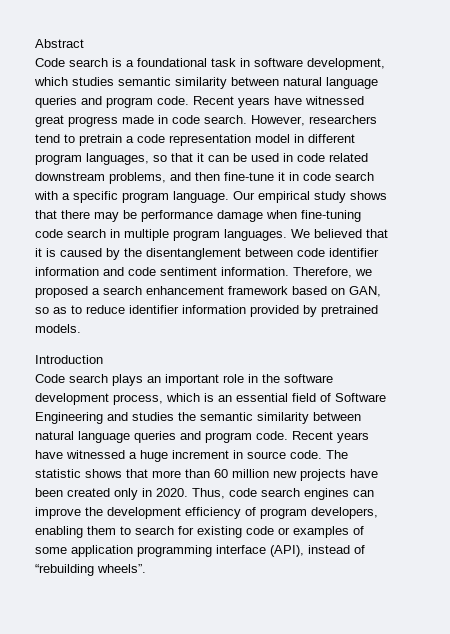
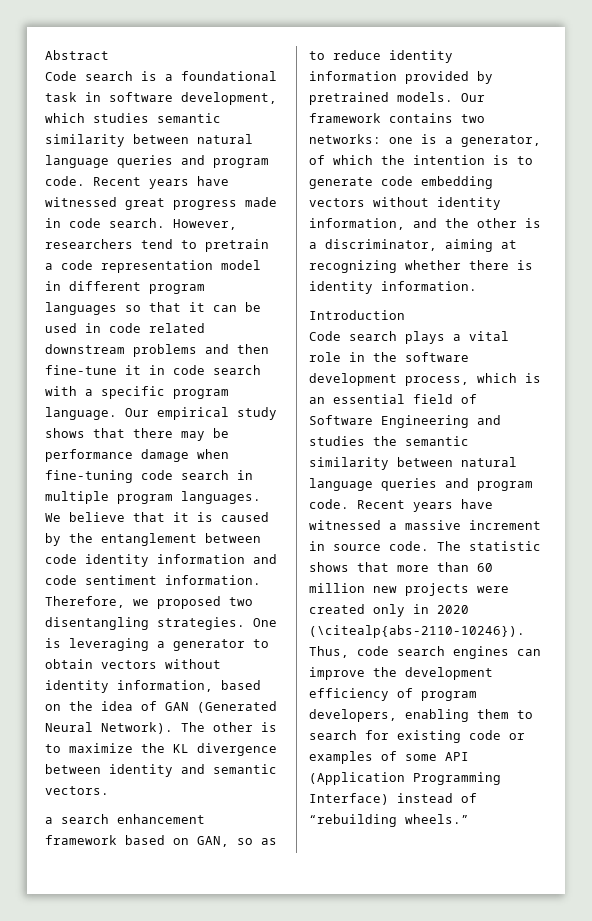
[86,153,149,165] languages, -> [45,302,117,315] languages
[109,172,166,184] problems, -> [133,344,197,357] problems
[314,229,362,238] believed -> [69,512,125,522] believe
[146,248,241,260] disentanglement -> [101,533,197,546] entanglement
[329,248,379,257] identifier -> [85,554,149,567] identity
(88, 292) none -> [229,597,253,606] [45,617,277,630] [45,638,269,651] [45,659,221,669] [45,680,261,693] [45,701,277,713] [45,722,277,734] [45,743,277,756] [45,764,277,777] [45,786,109,795] two disentangling strategies. One is leveraging a generator to obtain vectors without identity information, based on the idea of GAN (Generated Neural Network). The other is to maximize the KL divergence between identity and semantic vectors. //
[129,305,179,314] identifier -> [389,50,453,63] identity
(81, 328) none -> [461,93,485,102] [309,113,485,123] [309,134,541,147] [309,155,533,165] [309,176,493,189] [309,197,501,210] [309,218,541,230] [309,239,517,252] [309,260,533,273] [309,281,477,294] Our framework contains two networks: one is a generator, of which the intention is to generate code embedding vectors without identity information, and the other is a discriminator, aiming at recognizing whether there is identity information.
[147,374,219,386] an important -> [453,331,509,341] a vital
[140,450,168,462] huge -> [405,520,461,530] massive
[350,469,378,478] [35,488,63,497] have been -> [477,586,509,593] were
[156,488,188,497] 2020. -> [437,605,469,614] [309,625,525,638] 2020 (\citealp{abs-2110-10246}).
[71,545,304,557] application programming interface (API), -> [445,752,469,761] [309,772,501,785] [309,793,389,805] API (Application Programming Interface)
[97,564,146,573] wheels”. -> [405,814,469,824] wheels.”

